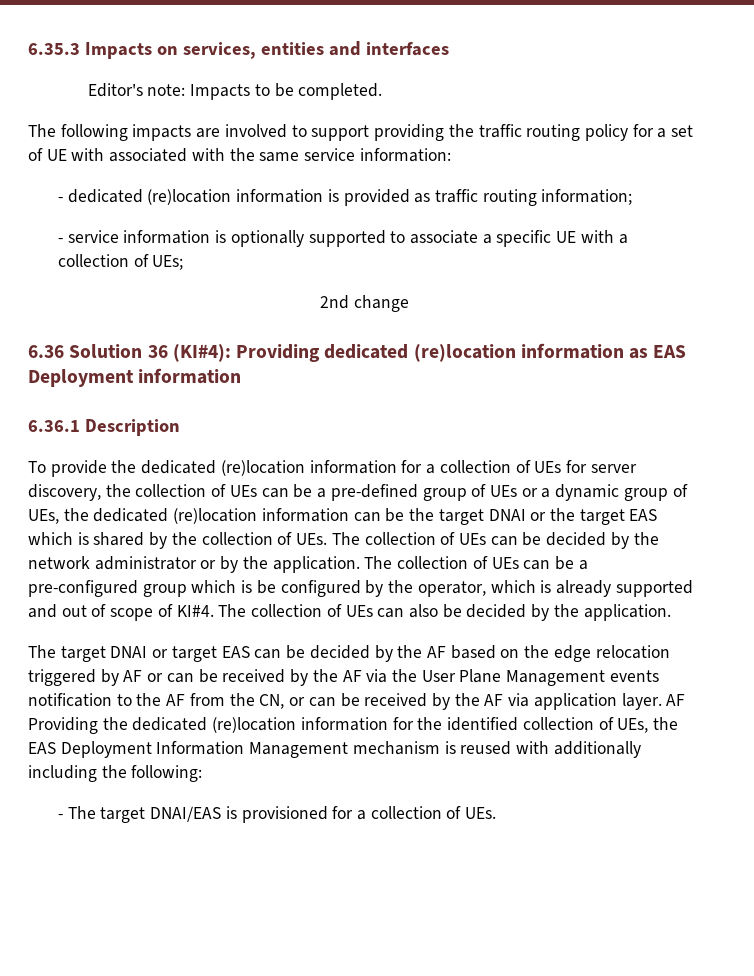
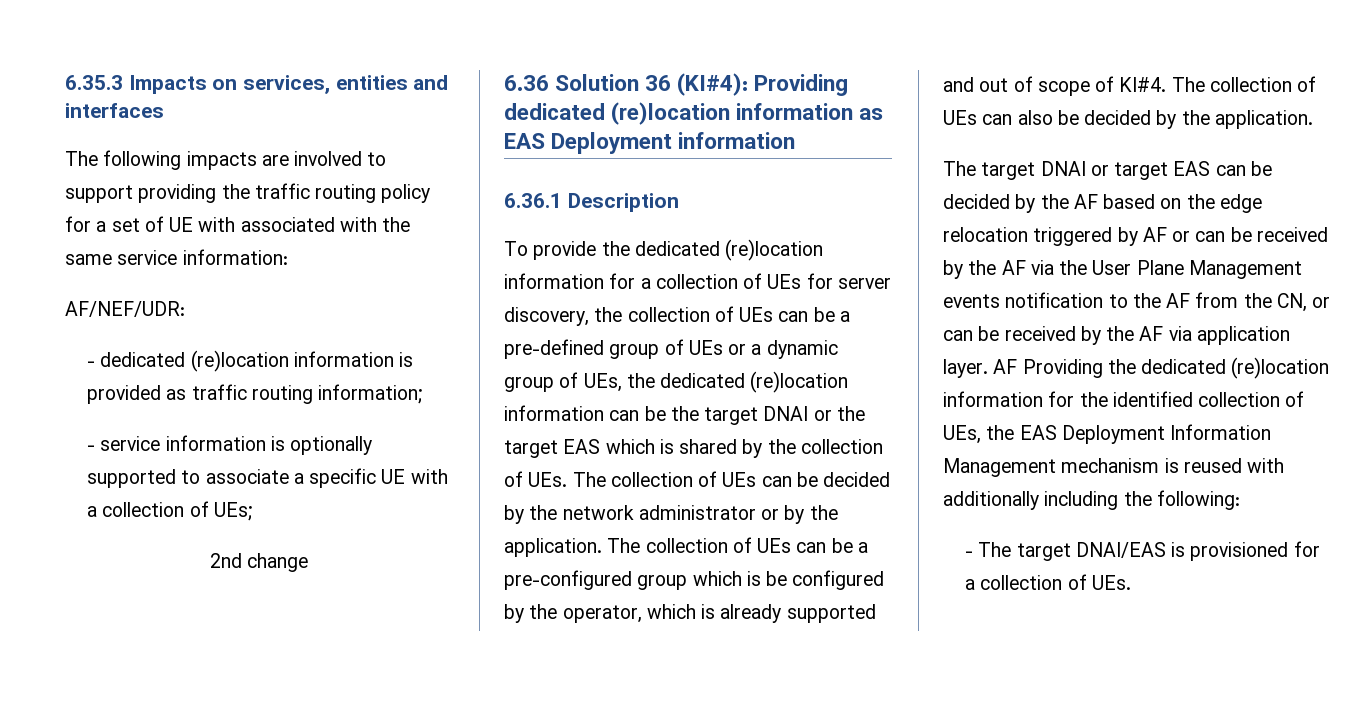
[87,83,383,100] // Editor's note: Impacts to be completed. -> (164, 110) none
(451, 155) none -> [65,301,185,317] // AF/NEF/UDR:

